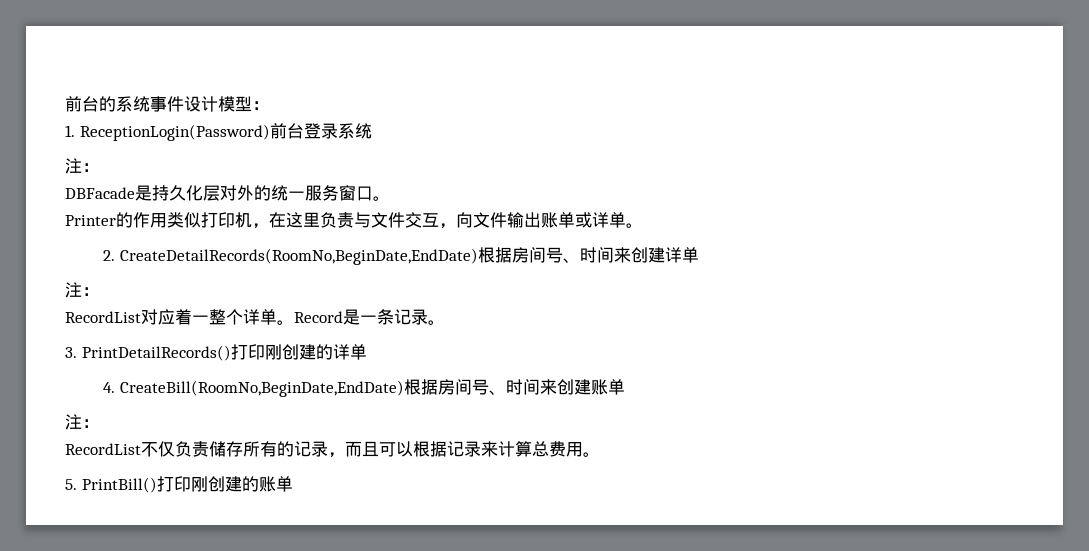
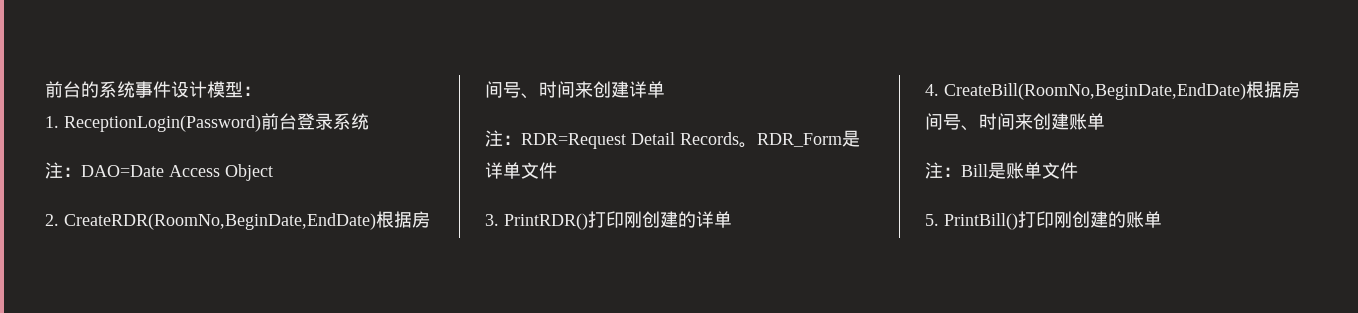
[65,185,390,201] [65,212,643,229] // DBFacade是持久化层对外的统一服务窗口。 // Printer的作用类似打印机，在这里负责与文件交互，向文件输出账单或详单。 -> [81,164,273,181] DAO=Date Access Object
[119,248,478,265] CreateDetailRecords(RoomNo,BeginDate,EndDate) -> [64,213,376,230] CreateRDR(RoomNo,BeginDate,EndDate)
[65,309,445,325] // RecordList对应着一整个详单。Record是一条记录。 -> [521,130,860,149] [485,162,557,179] RDR=Request Detail Records。RDR_Form是详单文件
[81,345,231,361] PrintDetailRecords() -> [504,213,588,230] PrintRDR()
[65,441,600,458] // RecordList不仅负责储存所有的记录，而且可以根据记录来计算总费用。 -> [961,162,1078,179] Bill是账单文件

